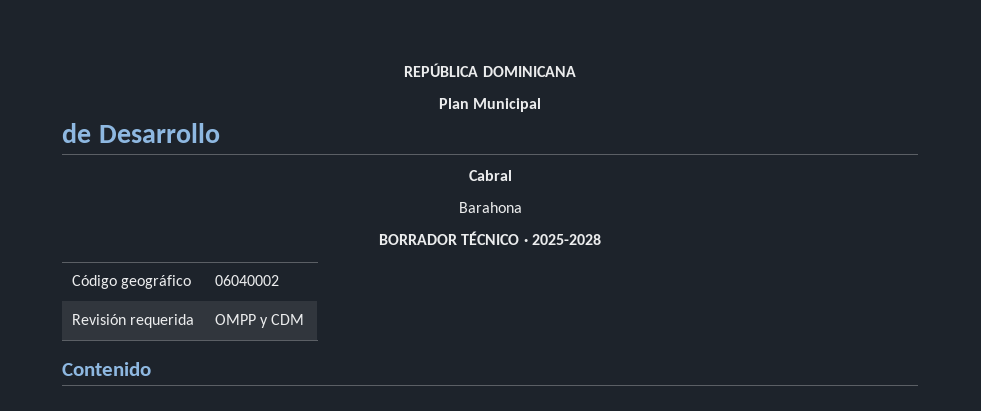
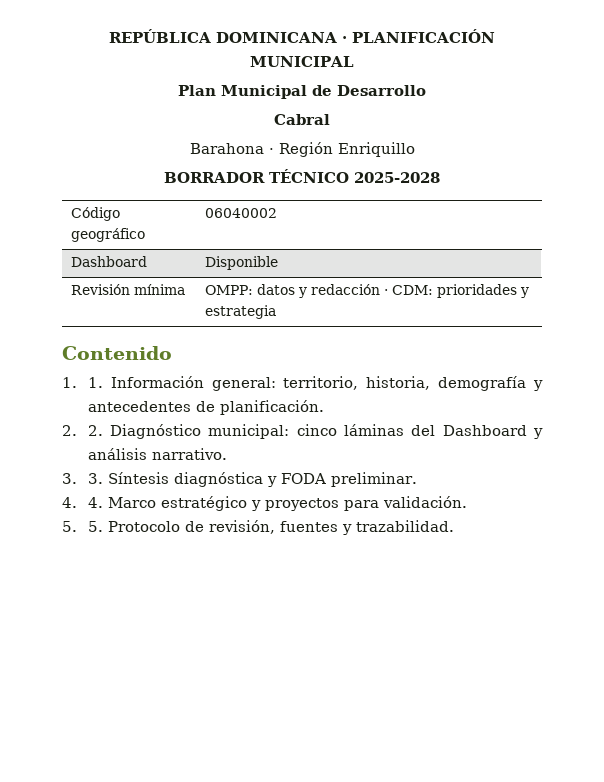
(576, 71) none -> [342,29,495,43] [250,56,355,67] · PLANIFICACIÓN MUNICIPAL
(542, 105) // -> (307, 92) none
(522, 207) none -> [268,142,415,157] · Región Enriquillo
[523,239,528,245] · -> (349, 176) none
(279, 280) none -> [71,256,148,267] [205,256,279,270] // Dashboard | Disponible
[129,314,194,328] [214,314,305,328] [62,362,151,376] requerida | OMPP y CDM // Contenido -> [134,284,186,295] [205,284,530,298] [205,305,277,319] [62,346,172,360] [62,376,543,391] [87,400,324,415] [62,424,543,439] [87,448,227,460] [62,472,417,487] [62,496,467,511] [62,520,454,535] mínima | OMPP: datos y redacción · CDM: prioridades y estrategia // Contenido // 1. 1. Información general: territorio, historia, demografía y antecedentes de planificación. // 2. 2. Diagnóstico municipal: cinco láminas del Dashboard y análisis narrativo. // 3. 3. Síntesis diagnóstica y FODA preliminar. // 4. 4. Marco estratégico y proyectos para validación. // 5. 5. Protocolo de revisión, fuentes y trazabilidad.

